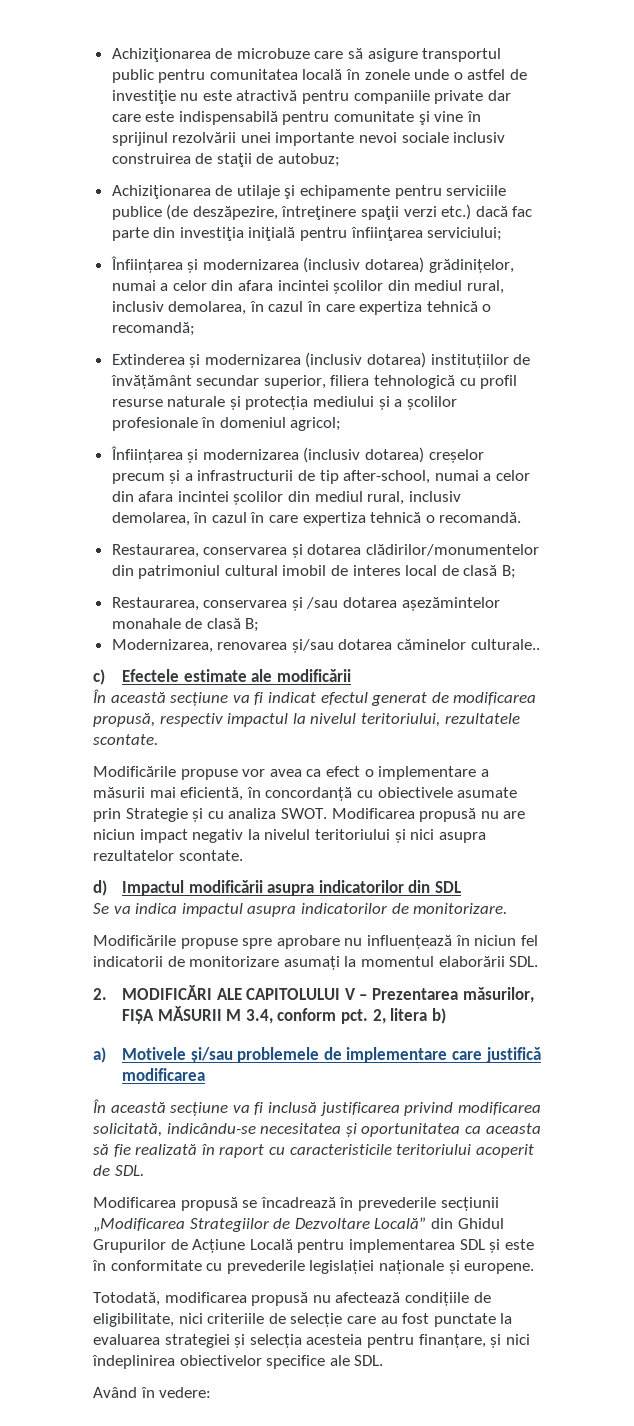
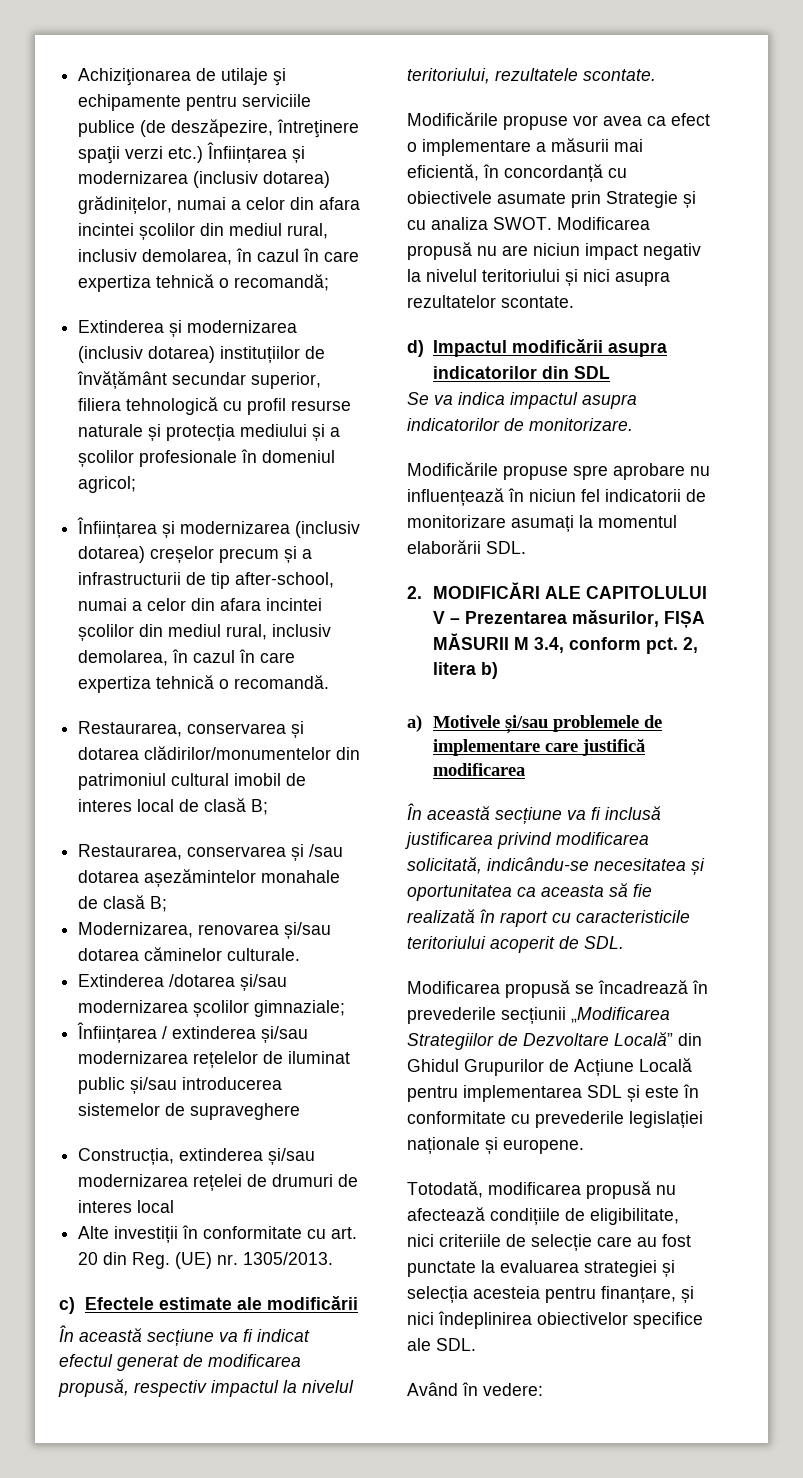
[111,48,502,62] [111,69,528,83] [111,90,511,104] [111,111,481,125] [111,132,506,146] [111,153,341,167] [111,185,233,199] Achiziţionarea de microbuze care să asigure transportul public pentru comunitatea locală în zonele unde o astfel de investiţie nu este atractivă pentru companiile private dar care este indispensabilă pentru comunitate şi vine în sprijinul rezolvării unei importante nevoi sociale inclusiv construirea de staţii de autobuz; // Achiziţionarea de -> [78,68,217,86] Achiziţionarea de
[475,206,533,217] [111,227,503,241] dacă fac parte din investiţia iniţială pentru înfiinţarea serviciului; // -> (204, 154) none
[470,639,540,650] culturale.. -> [227,948,301,961] [78,974,288,991] [78,1000,346,1017] [77,1022,309,1043] [78,1051,351,1068] [78,1077,283,1094] [78,1103,301,1120] [78,1148,316,1165] [78,1174,359,1191] [78,1200,175,1213] [78,1225,358,1243] [78,1252,334,1269] culturale. // Extinderea /dotarea și/sau modernizarea școlilor gimnaziale; // Înființarea / extinderea și/sau modernizarea rețelelor de iluminat public și/sau introducerea sistemelor de supraveghere // Construcția, extinderea și/sau modernizarea rețelei de drumuri de interes local // Alte investiții în conformitate cu art. 20 din Reg. (UE) nr. 1305/2013.

